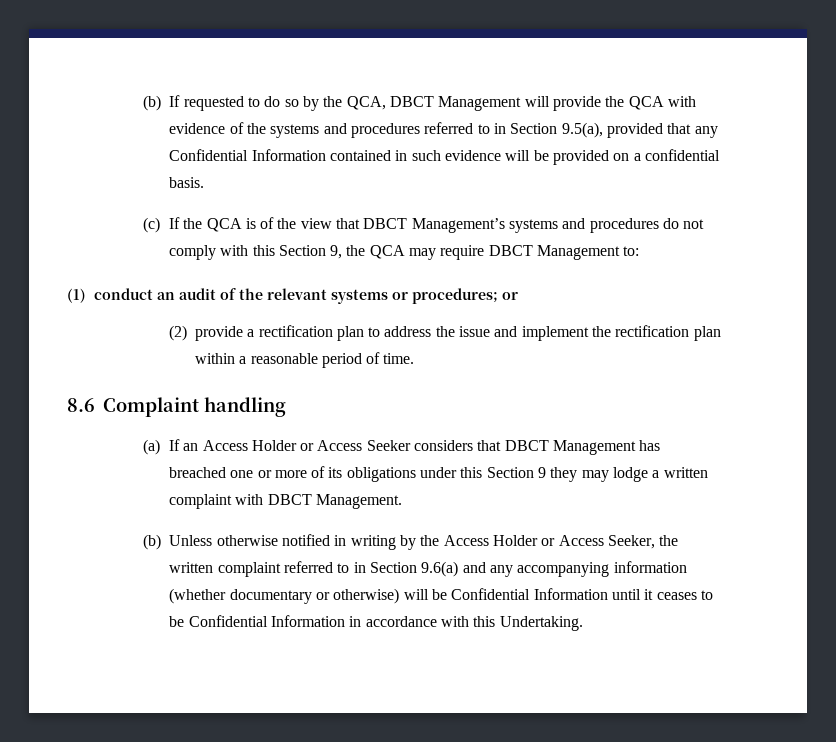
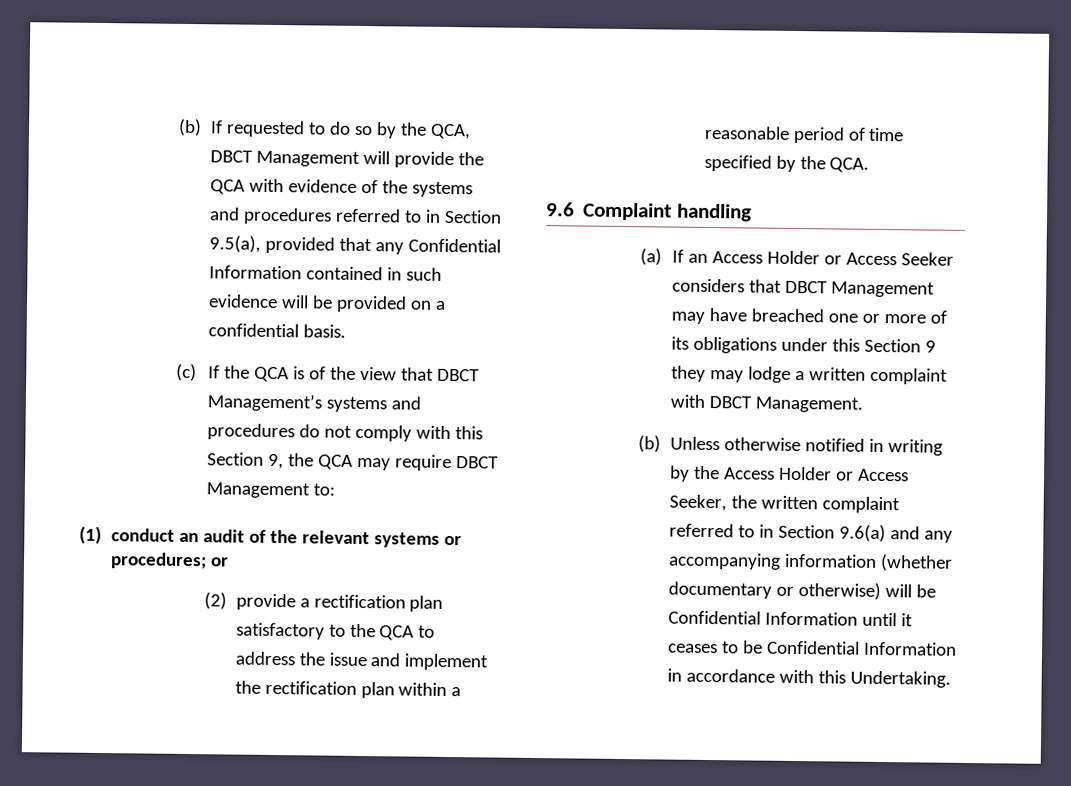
(364, 333) none -> [235,622,415,641] satisfactory to the QCA
[383,353,415,364] [67,398,95,412] time. // 8.6 -> [868,127,905,142] [703,154,870,173] [546,202,575,217] time specified by the QCA. // 9.6
[639,440,661,451] has -> [671,308,748,324] may have

